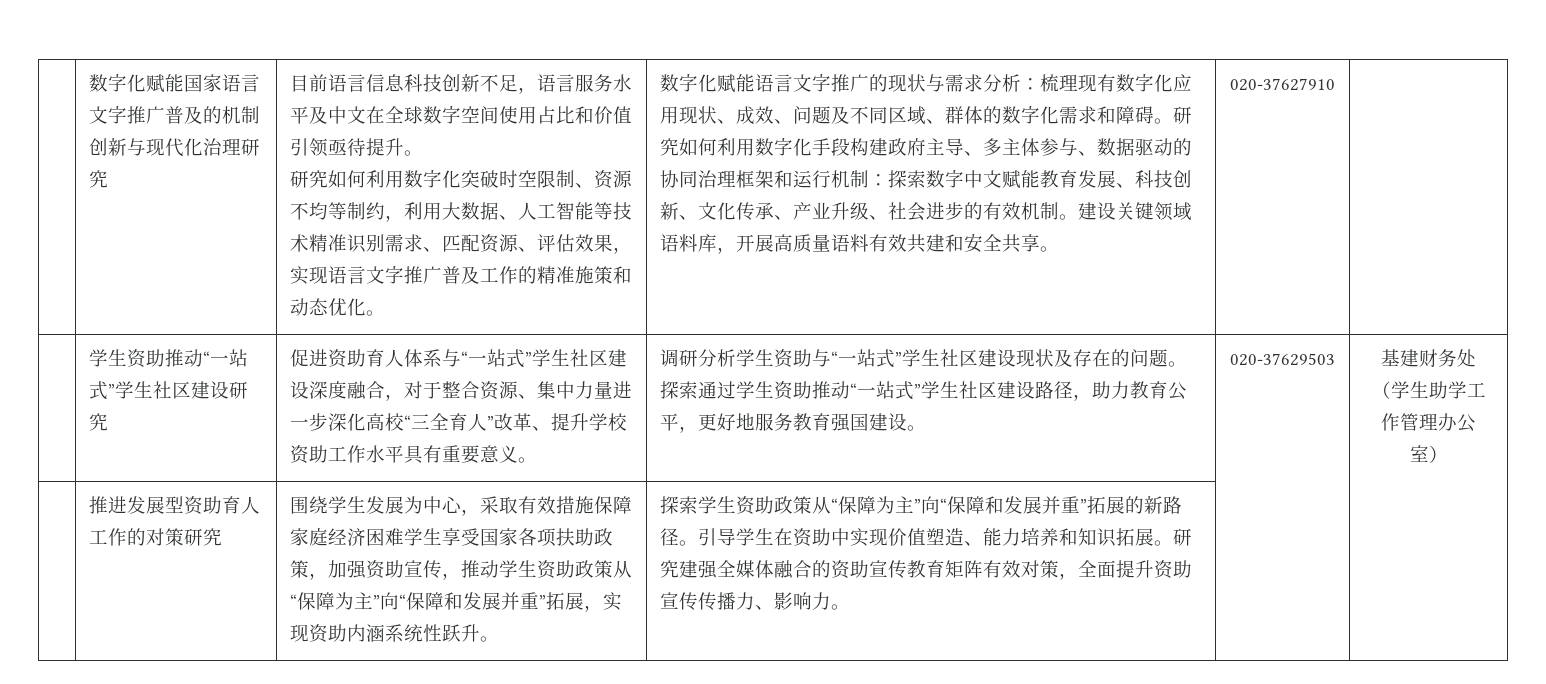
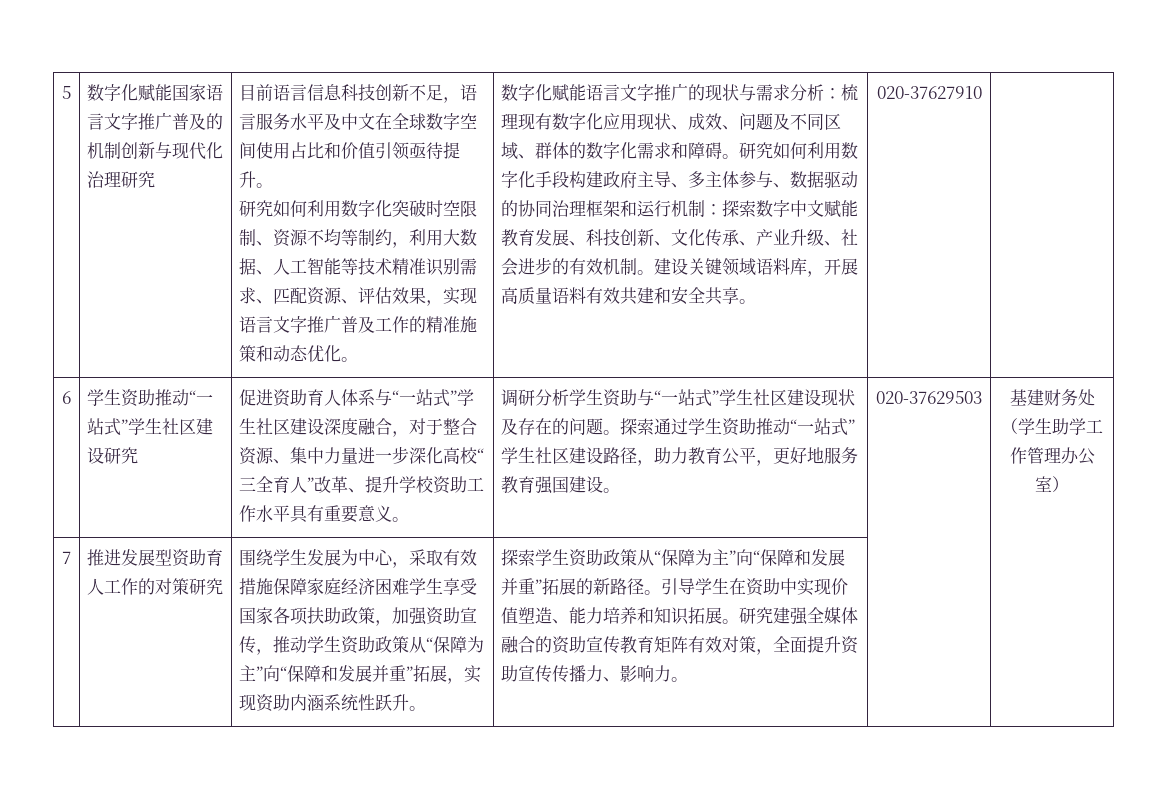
(88, 83) none -> [62,86,71,99] 5
(1335, 84) none -> [62,391,71,404] 6
(1448, 454) none -> [62,551,71,564] 7

